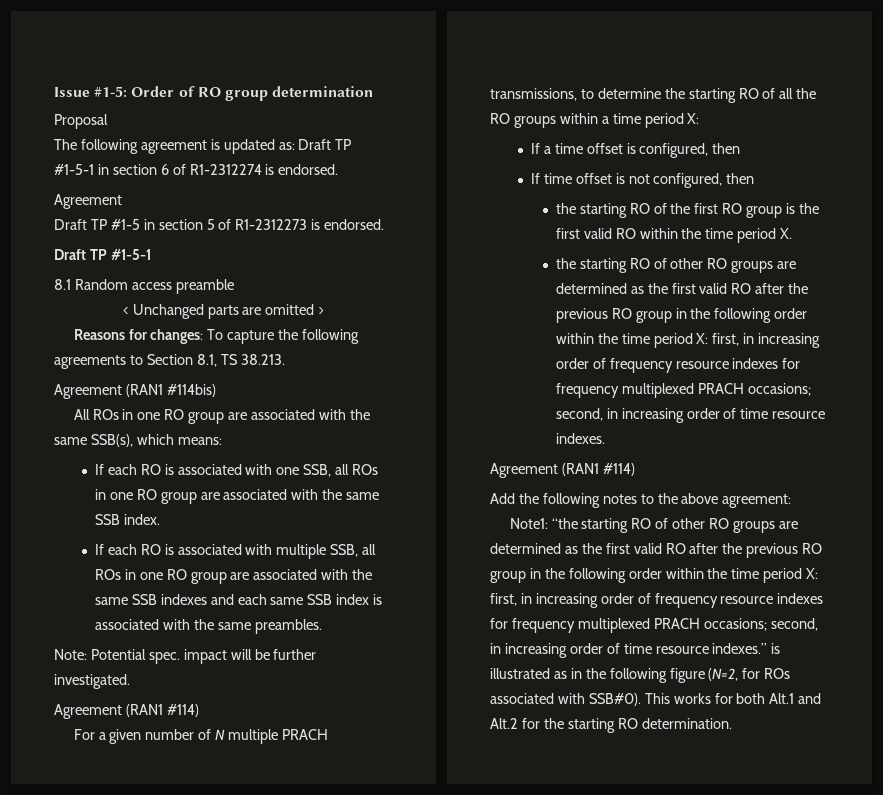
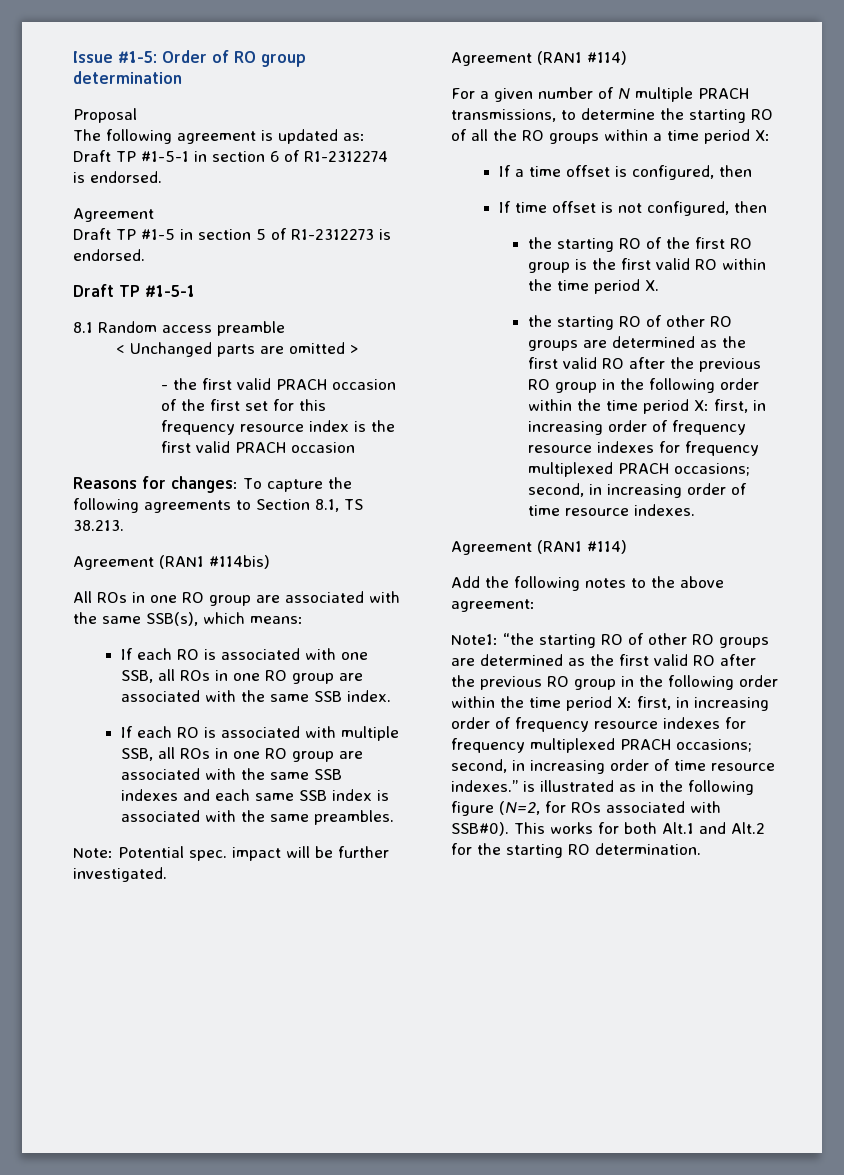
(325, 311) none -> [160,378,396,390] [160,399,326,411] [160,420,395,435] [160,441,355,453] // - the first valid PRACH occasion of the first set for this frequency resource index is the first valid PRACH occasion

